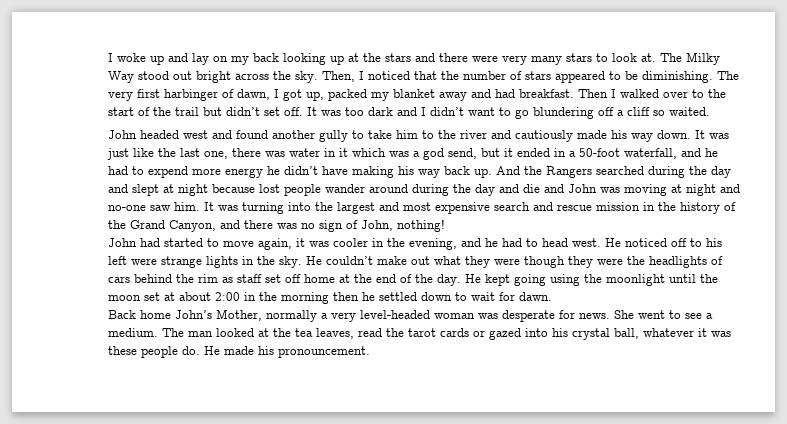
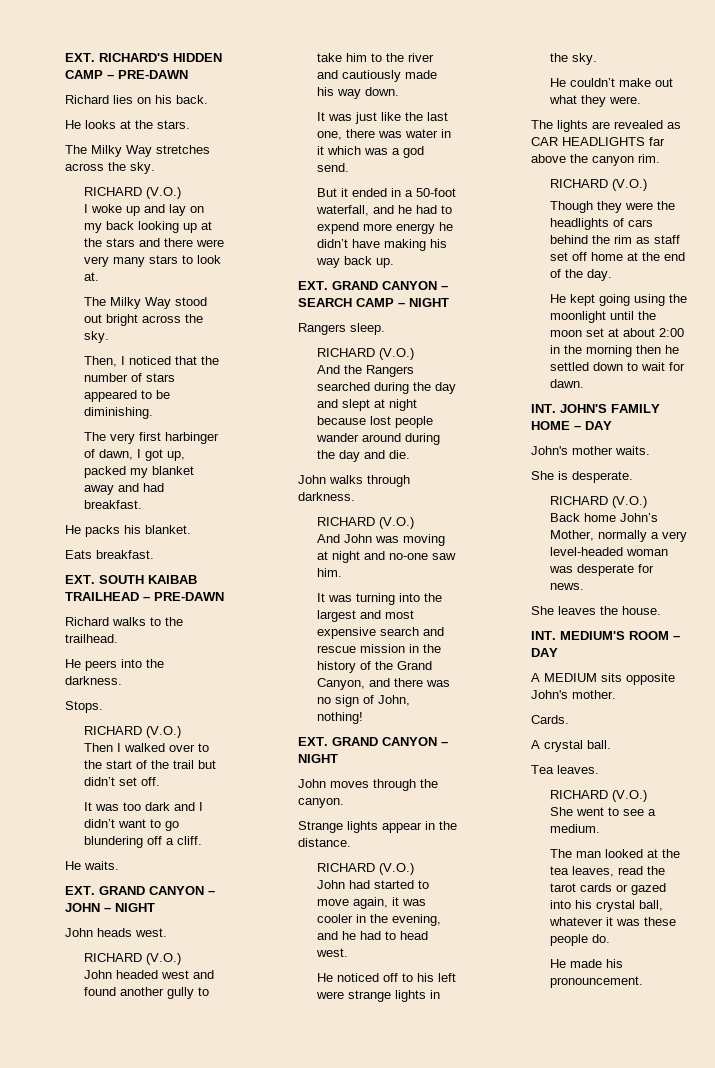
(107, 57) none -> [65,53,223,62] [65,70,189,79] [65,95,209,104] [65,120,191,129] [65,145,211,157] [65,162,156,174] [84,187,182,199] EXT. RICHARD'S HIDDEN CAMP – PRE-DAWN // Richard lies on his back. // He looks at the stars. // The Milky Way stretches across the sky. // RICHARD (V.O.) //
(656, 57) none -> (100, 276) //
(318, 77) none -> (110, 337) //
(713, 77) none -> (154, 413) //
(574, 93) none -> [65,525,192,537] [65,550,155,559] [65,575,198,584] [65,592,225,601] [65,617,184,626] [65,634,119,643] [65,659,165,671] [65,676,123,685] [65,701,104,713] [84,726,182,738] // He packs his blanket. // Eats breakfast. // EXT. SOUTH KAIBAB TRAILHEAD – PRE-DAWN // Richard walks to the trailhead. // He peers into the darkness. // Stops. // RICHARD (V.O.) //
(303, 111) none -> (161, 781) //
[626,107,710,116] cliff so waited. -> [177,836,203,845] [65,861,120,870] [65,886,216,895] [65,903,156,912] [65,928,168,937] [84,953,182,965] cliff. // He waits. // EXT. GRAND CANYON – JOHN – NIGHT // John heads west. // RICHARD (V.O.)
(691, 134) none -> (400, 91) //
[447,148,500,159] send, but -> [317,163,350,172] [317,188,338,197] send. // But
(492, 173) none -> [298,281,449,290] [298,298,450,307] [298,323,386,335] [317,348,415,360] // EXT. GRAND CANYON – SEARCH CAMP – NIGHT // Rangers sleep. // RICHARD (V.O.) //
[522,184,564,193] die and -> [389,450,411,459] [298,475,411,487] [298,492,356,501] [317,517,415,529] [317,534,341,543] die. // John walks through darkness. // RICHARD (V.O.) // And
(200, 206) none -> (343, 572) //
(445, 225) none -> [298,737,449,746] [298,754,339,763] [298,779,439,791] [298,798,345,808] [298,821,458,833] [298,838,352,847] [317,863,415,875] // EXT. GRAND CANYON – NIGHT // John moves through the canyon. // Strange lights appear in the distance. // RICHARD (V.O.)
(601, 242) none -> (349, 952) //
(302, 262) none -> (598, 59) //
[493,256,565,268] were though -> [609,96,642,104] [531,120,682,132] [531,137,666,146] [531,154,661,166] [550,179,648,191] [550,201,594,213] were. // The lights are revealed as CAR HEADLIGHTS far above the canyon rim. // RICHARD (V.O.) // Though
(461, 280) none -> (613, 275) //
(552, 296) none -> [531,404,661,413] [531,421,613,430] [531,446,651,455] [531,471,634,483] [550,496,648,508] // INT. JOHN'S FAMILY HOME – DAY // John's mother waits. // She is desperate. // RICHARD (V.O.)
(610, 316) none -> [531,606,662,615] [531,631,681,640] [531,648,559,657] [531,673,676,685] [531,690,617,699] [531,715,570,724] [531,740,612,752] [531,765,600,774] [550,790,648,802] // She leaves the house. // INT. MEDIUM'S ROOM – DAY // A MEDIUM sits opposite John's mother. // Cards. // A crystal ball. // Tea leaves. // RICHARD (V.O.) //
(158, 332) none -> (601, 828) //
(200, 350) none -> (611, 938) //

